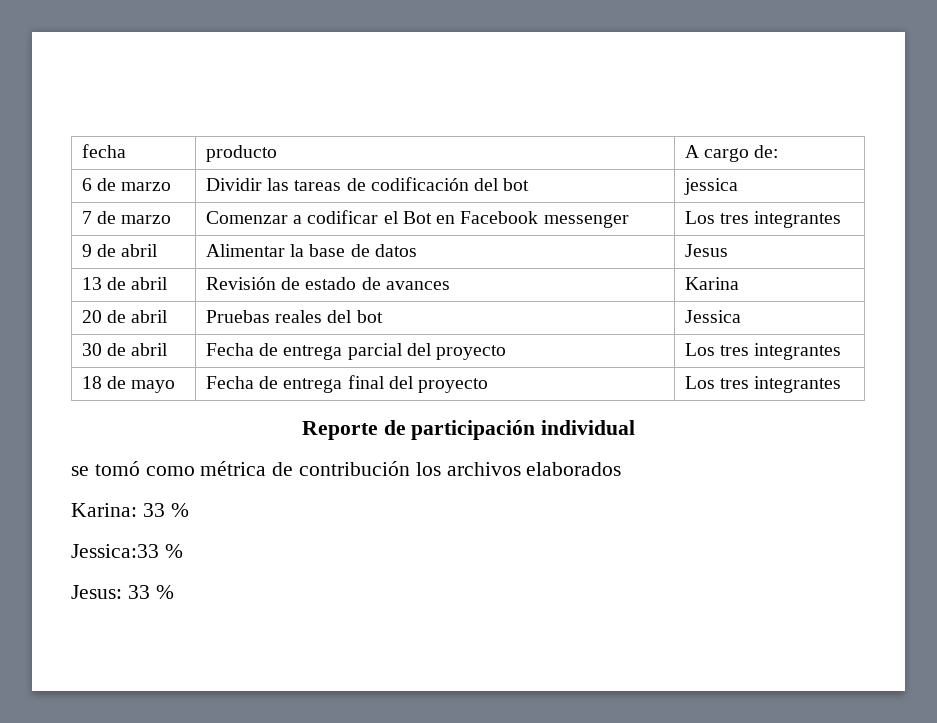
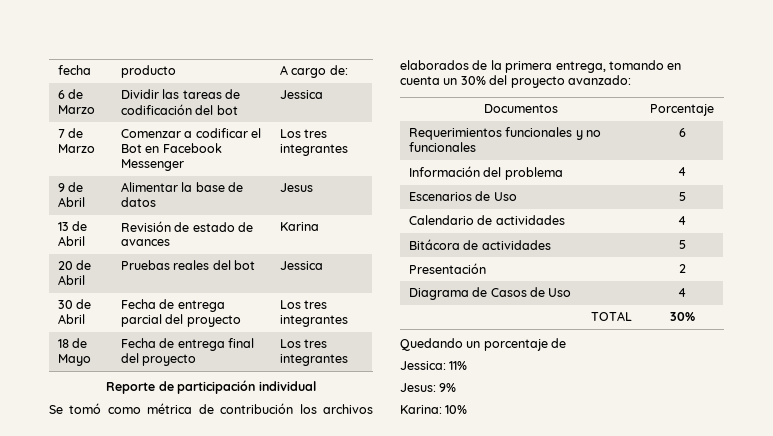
[121,182,172,191] marzo -> [57,105,95,114] Marzo
[683,178,738,195] jessica -> [279,90,323,99] Jessica
[121,215,172,224] marzo -> [57,144,95,153] Marzo
[543,214,629,228] messenger -> [120,159,184,171] Messenger
[121,244,159,257] abril -> [57,197,85,207] Abril
[131,277,169,290] abril -> [57,236,85,246] Abril
[131,310,169,323] abril -> [57,275,85,285] Abril
[131,343,169,356] abril -> [57,314,85,324] Abril
[131,380,176,393] mayo -> [57,354,91,366] Mayo
[71,466,89,476] se -> [49,405,63,414] Se
[71,503,189,517] [71,544,183,558] [71,585,174,599] // Karina: 33 % // Jessica:33 % // Jesus: 33 % -> [472,60,682,73] [400,75,631,88] [483,104,558,113] [650,104,714,116] [408,127,601,140] [408,142,476,152] [678,128,686,137] [408,166,563,180] [678,167,686,176] [408,191,517,201] [678,192,686,201] [408,215,565,225] [678,216,686,225] [408,239,551,250] [678,240,686,249] [408,263,486,274] [678,264,686,273] [408,287,572,300] [678,288,686,297] [591,311,633,321] [669,312,695,321] [400,338,567,351] [400,361,468,370] [400,383,457,392] [400,405,468,414] de la primera entrega, tomando en cuenta un 30% del proyecto avanzado: // Documentos | Porcentaje // Requerimientos funcionales y no funcionales | 6 // Información del problema | 4 // Escenarios de Uso | 5 // Calendario de actividades | 4 // Bitácora de actividades | 5 // Presentación | 2 // Diagrama de Casos de Uso | 4 // TOTAL | 30% // Quedando un porcentaje de // Jessica: 11% // Jesus: 9% // Karina: 10%

